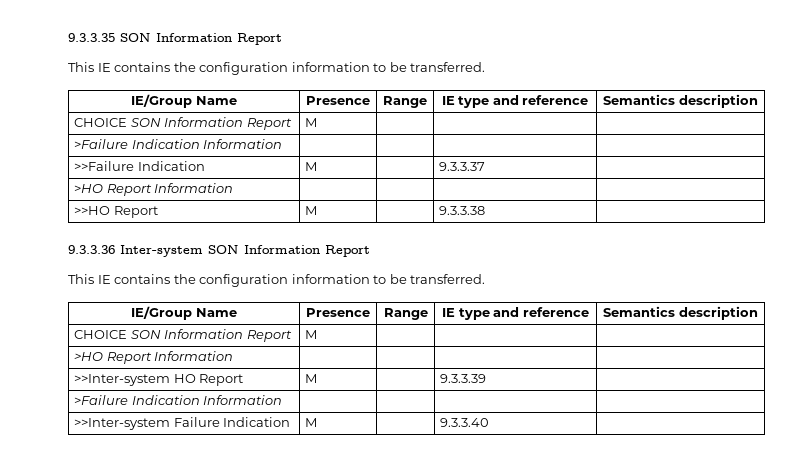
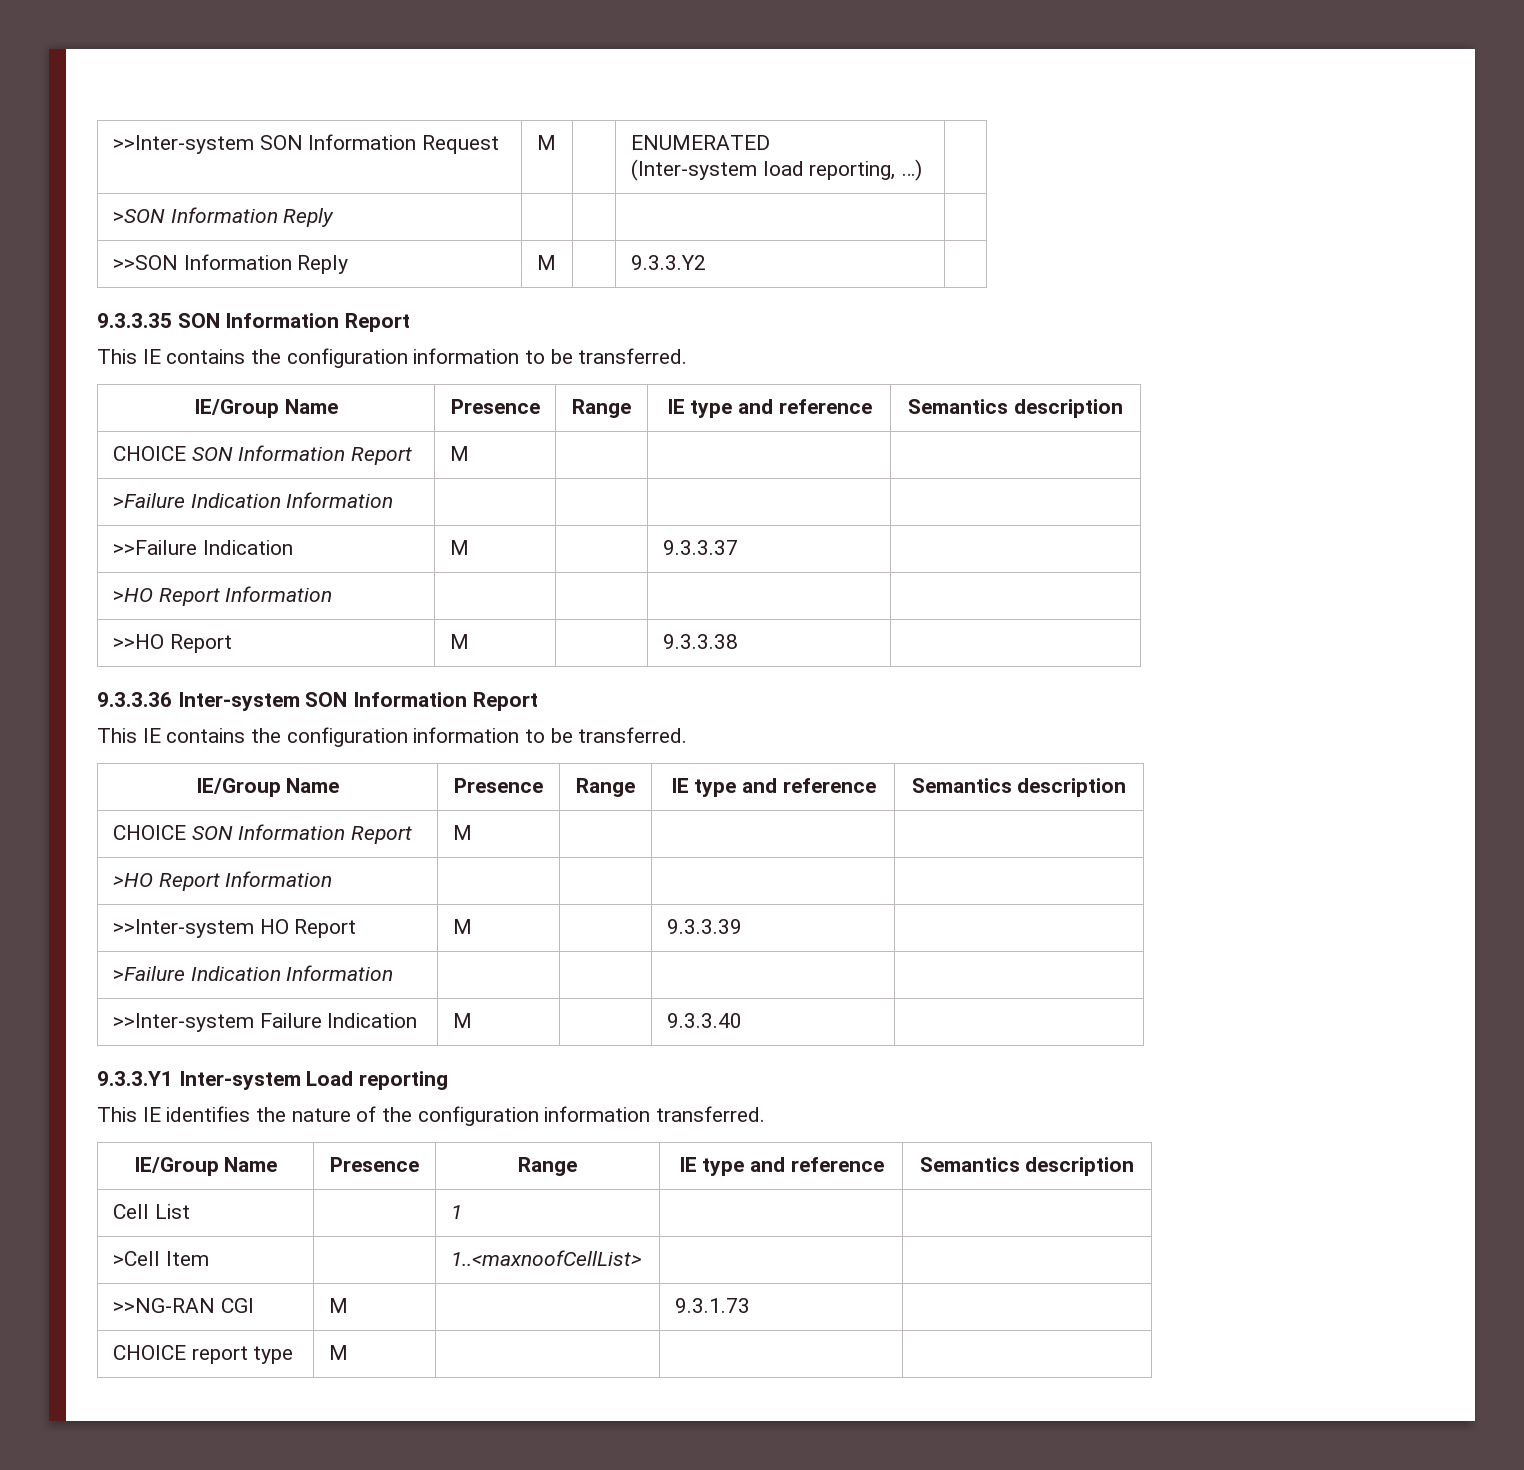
(68, 37) none -> [112,134,499,154] [536,135,556,150] [630,135,770,150] [630,159,922,181] [112,207,335,227] [112,254,349,274] [536,255,556,270] [630,255,706,270] >>Inter-system SON Information Request | M | | ENUMERATED // (Inter-system load reporting, …) | // >SON Information Reply | | | | // >>SON Information Reply | M | | 9.3.3.Y2 | //
(490, 422) none -> [97,1071,449,1090] [97,1106,766,1126] [133,1157,278,1176] [330,1157,419,1172] [518,1157,577,1176] [678,1157,884,1176] [919,1157,1135,1176] [112,1204,190,1219] [450,1205,462,1219] [112,1251,209,1266] [450,1250,642,1266] [112,1298,254,1313] [328,1298,348,1313] [674,1298,750,1313] [112,1345,294,1364] [328,1345,348,1360] // 9.3.3.Y1 Inter-system Load reporting // This IE identifies the nature of the configuration information transferred. // IE/Group Name | Presence | Range | IE type and reference | Semantics description // Cell List | | 1 | | // >Cell Item | | 1..<maxnoofCellList> | | // >>NG-RAN CGI | M | | 9.3.1.73 | // CHOICE report type | M | | |

